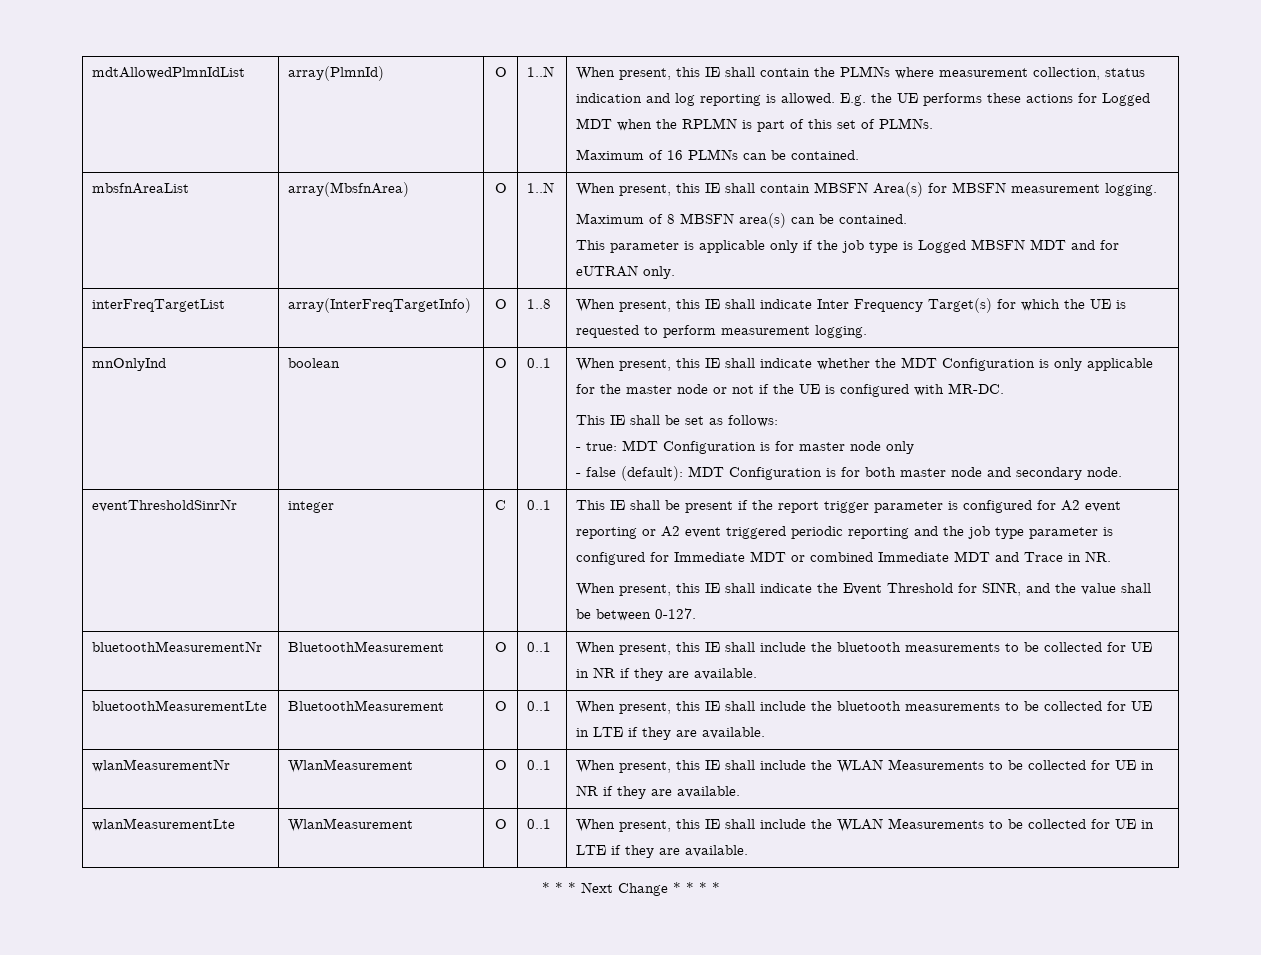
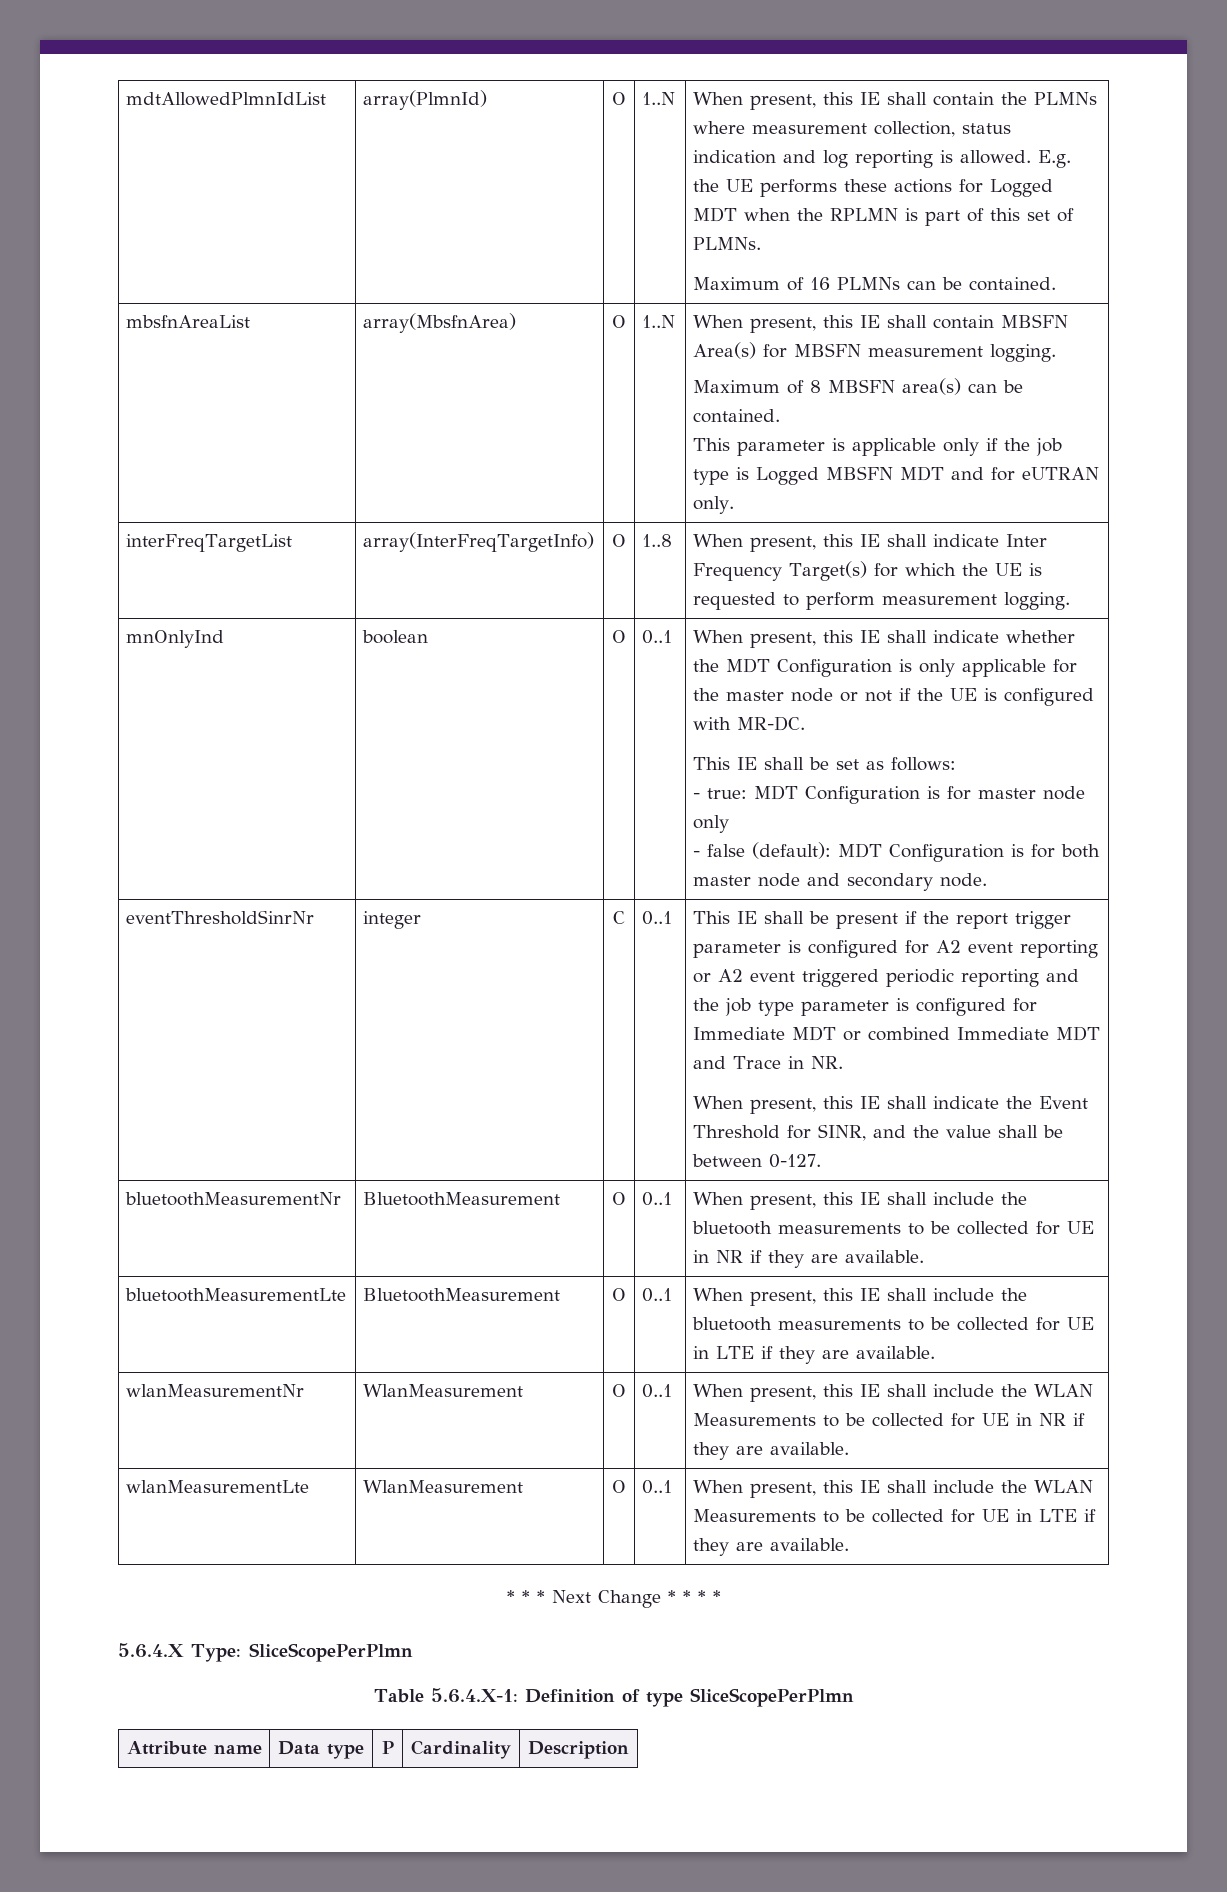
(720, 887) none -> [118,1643,413,1662] [373,1688,854,1707] [126,1741,262,1755] [278,1741,364,1759] [381,1741,394,1754] [411,1740,511,1759] [528,1741,629,1759] // 5.6.4.X Type: SliceScopePerPlmn // Table 5.6.4.X-1: Definition of type SliceScopePerPlmn // Attribute name | Data type | P | Cardinality | Description

